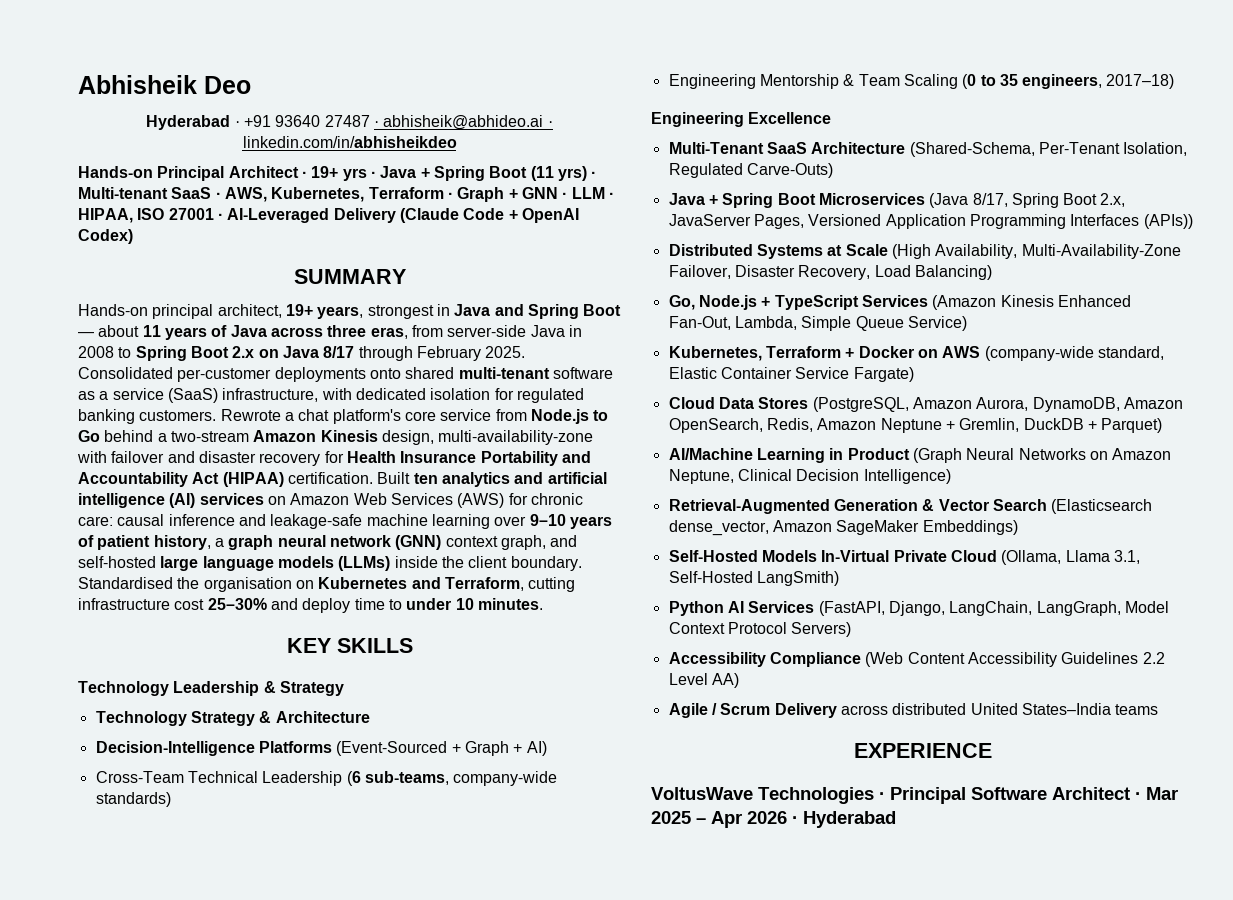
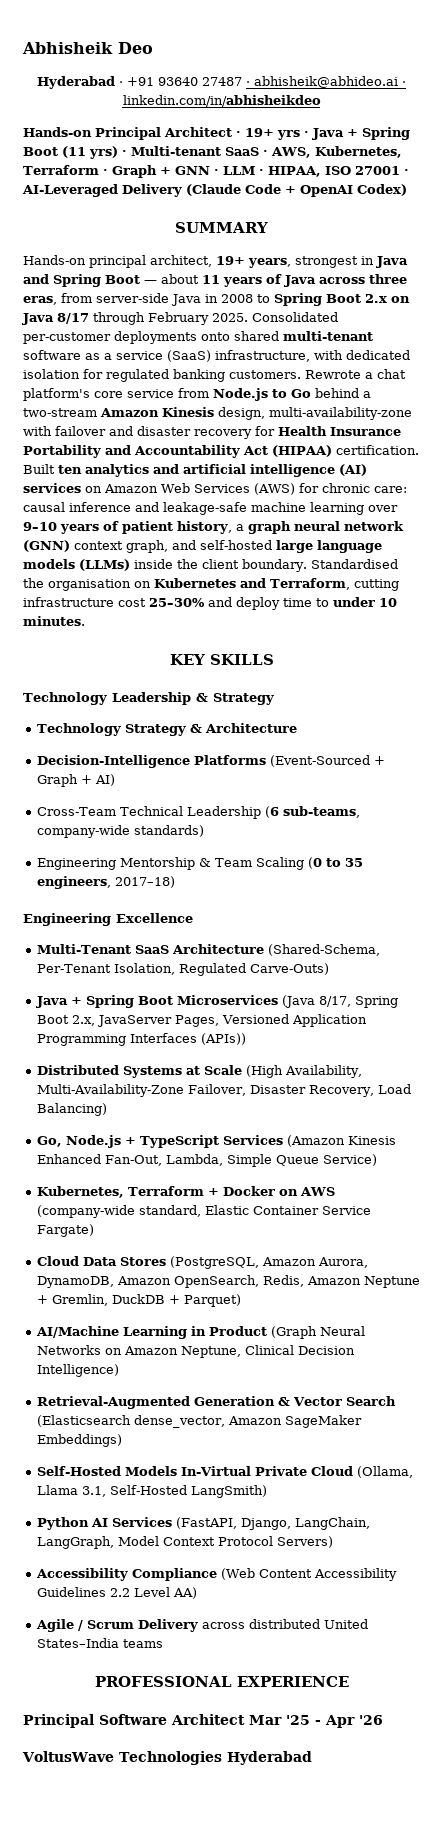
(1159, 709) none -> [94,1676,232,1687] PROFESSIONAL
[651,787,1178,804] [651,811,798,828] VoltusWave Technologies · Principal Software Architect · Mar 2025 – Apr 2026 · -> [23,1714,383,1728] [22,1751,222,1765] Principal Software Architect Mar '25 - Apr '26 // VoltusWave Technologies

